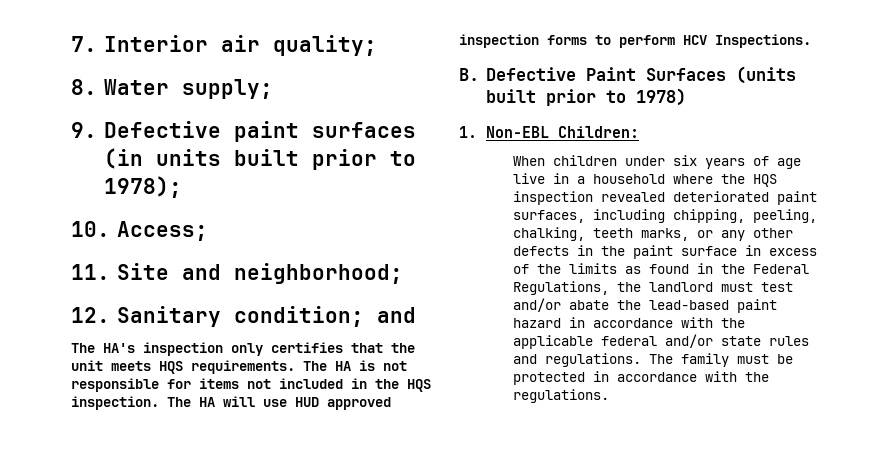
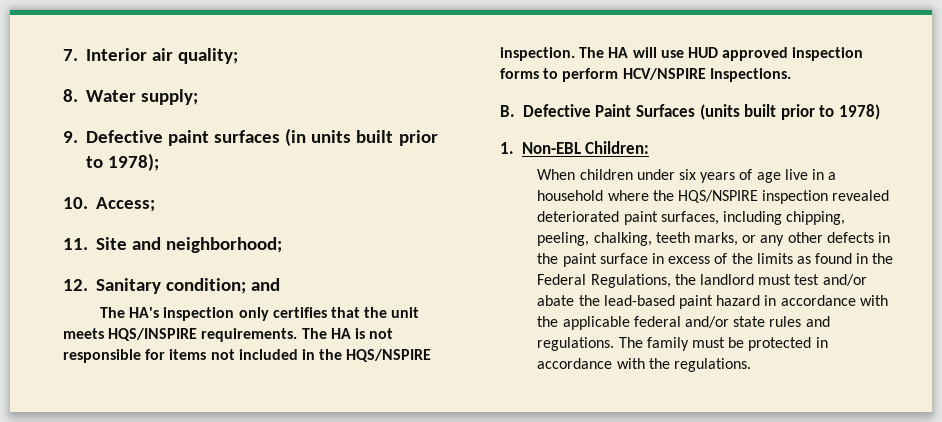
[159,361,183,374] HQS -> [108,328,198,341] HQS/INSPIRE
[407,379,431,392] HQS -> [346,349,432,362] HQS/NSPIRE
[683,35,707,45] HCV -> [622,68,706,80] HCV/NSPIRE
[752,174,777,187] HQS -> [678,190,759,203] HQS/NSPIRE

